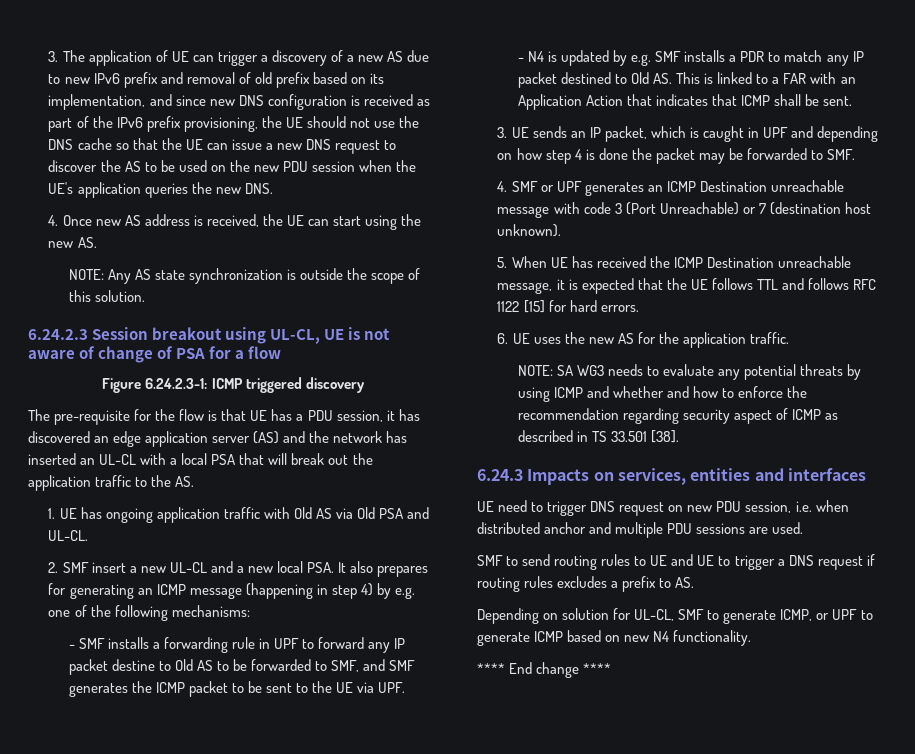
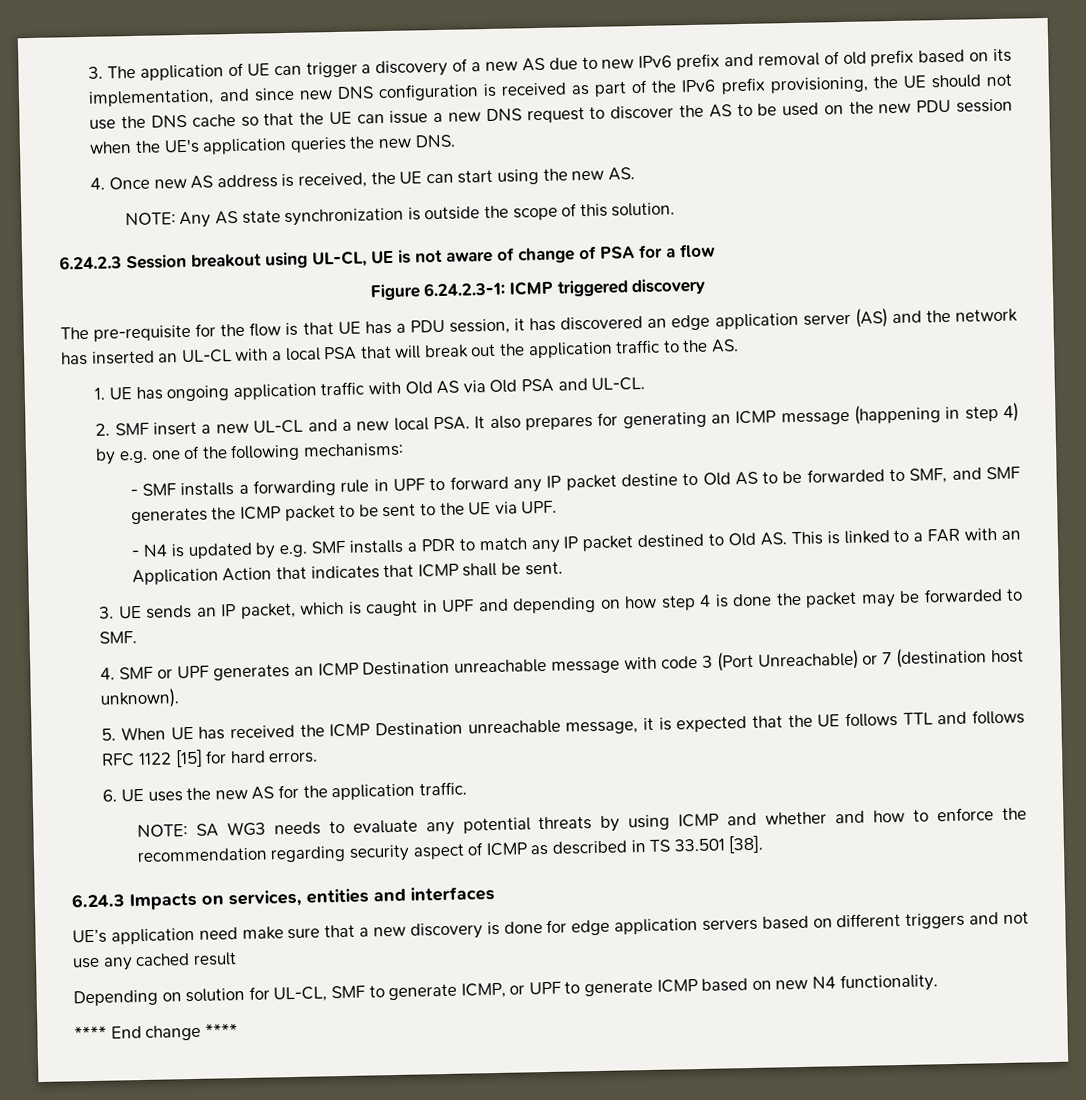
[477,500,849,516] [477,522,804,538] [477,554,875,570] [477,576,695,592] UE need to trigger DNS request on new PDU session, i.e. when distributed anchor and multiple PDU sessions are used. // SMF to send routing rules to UE and UE to trigger a DNS request if routing rules excludes a prefix to AS. -> [72,911,1030,945] [72,952,237,971] UE’s application need make sure that a new discovery is done for edge application servers based on different triggers and not use any cached result

